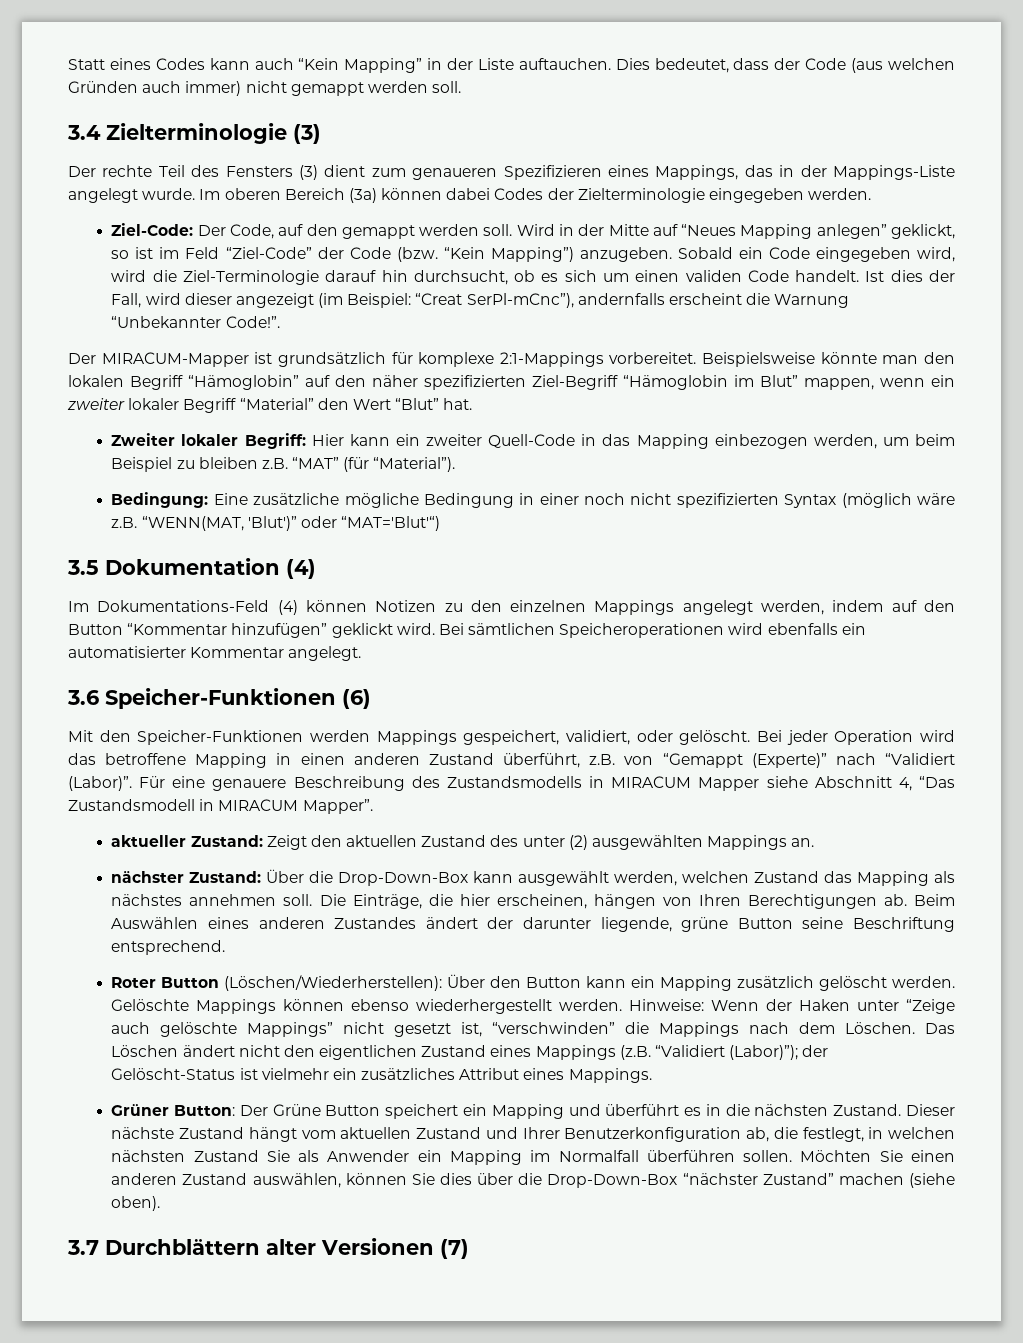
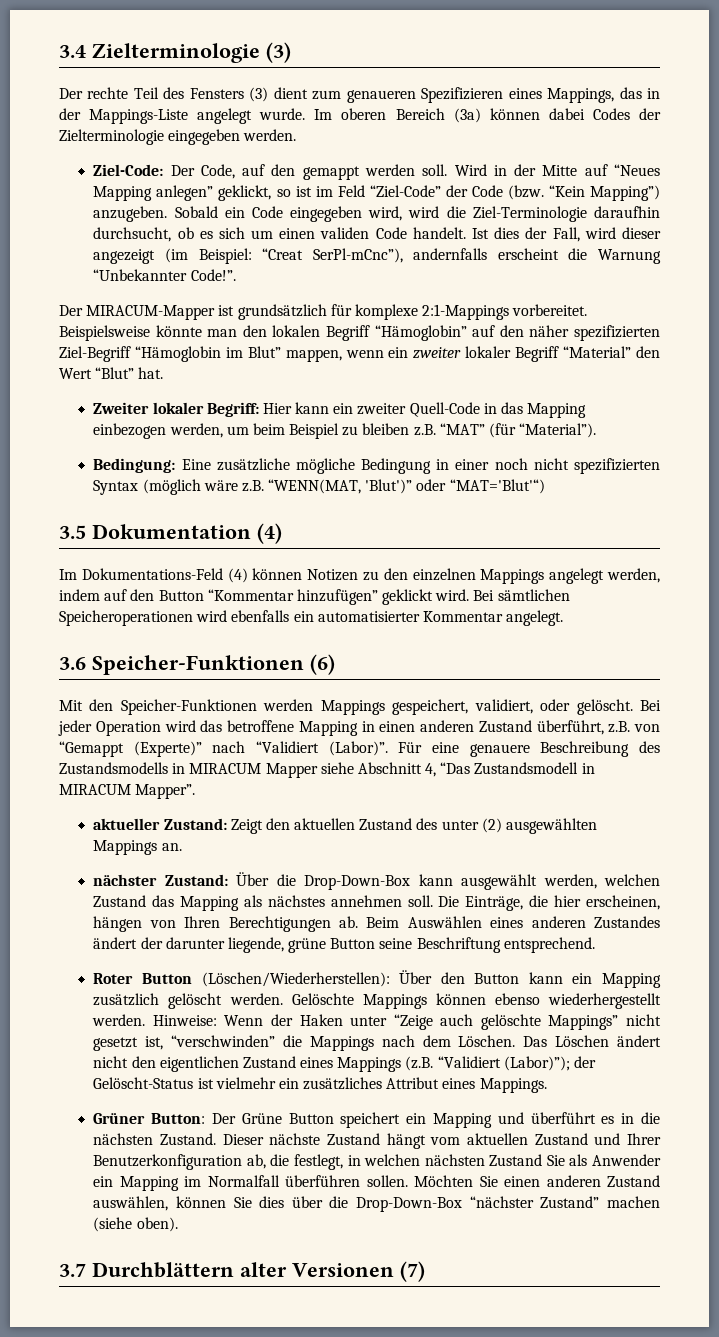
[68,58,955,73] [68,81,462,96] Statt eines Codes kann auch “Kein Mapping” in der Liste auftauchen. Dies bedeutet, dass der Code (aus welchen Gründen auch immer) nicht gemappt werden soll. // -> (59, 51) none
[325,270,408,282] darauf hin -> [594,206,660,218] daraufhin

